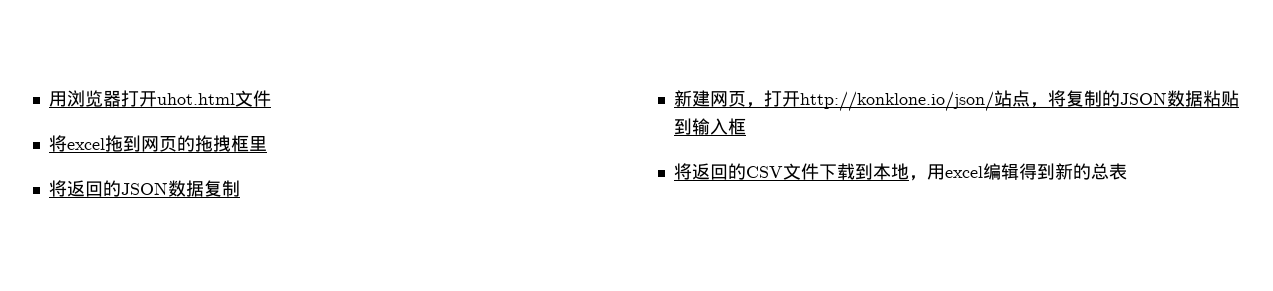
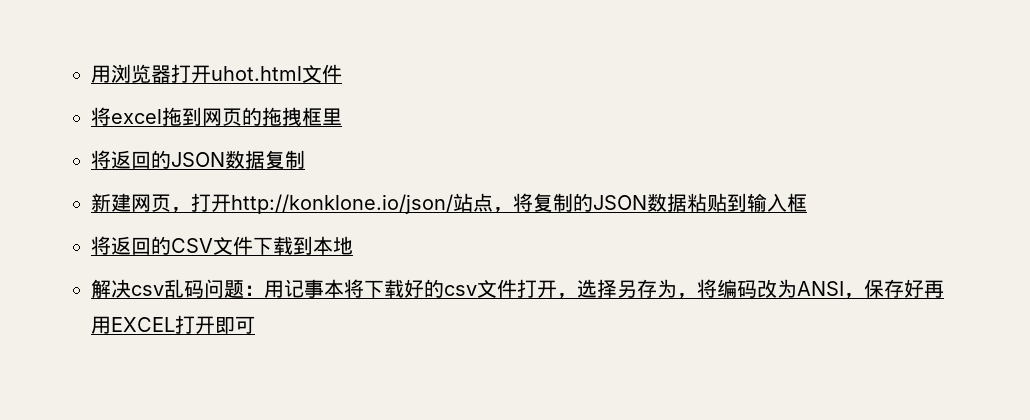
[908,163,1127,181] ，用excel编辑得到新的总表 -> [91,279,944,299] [91,315,255,334] // 解决csv乱码问题：用记事本将下载好的csv文件打开，选择另存为，将编码改为ANSI，保存好再用EXCEL打开即可

